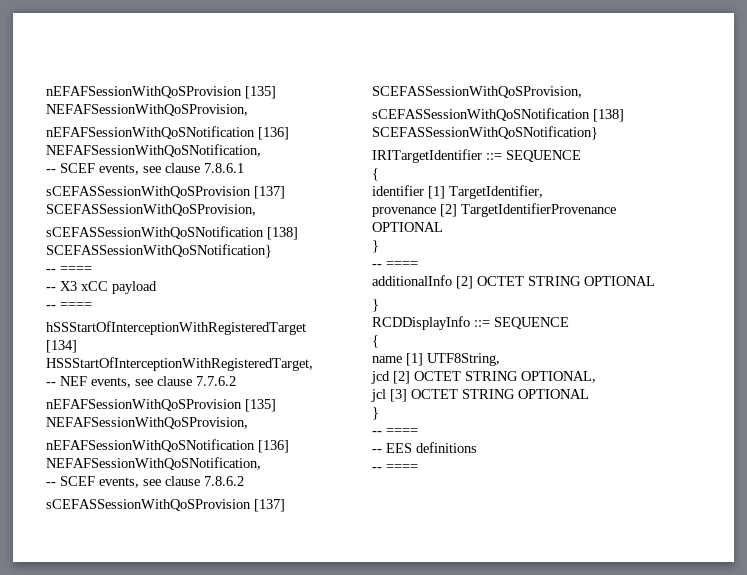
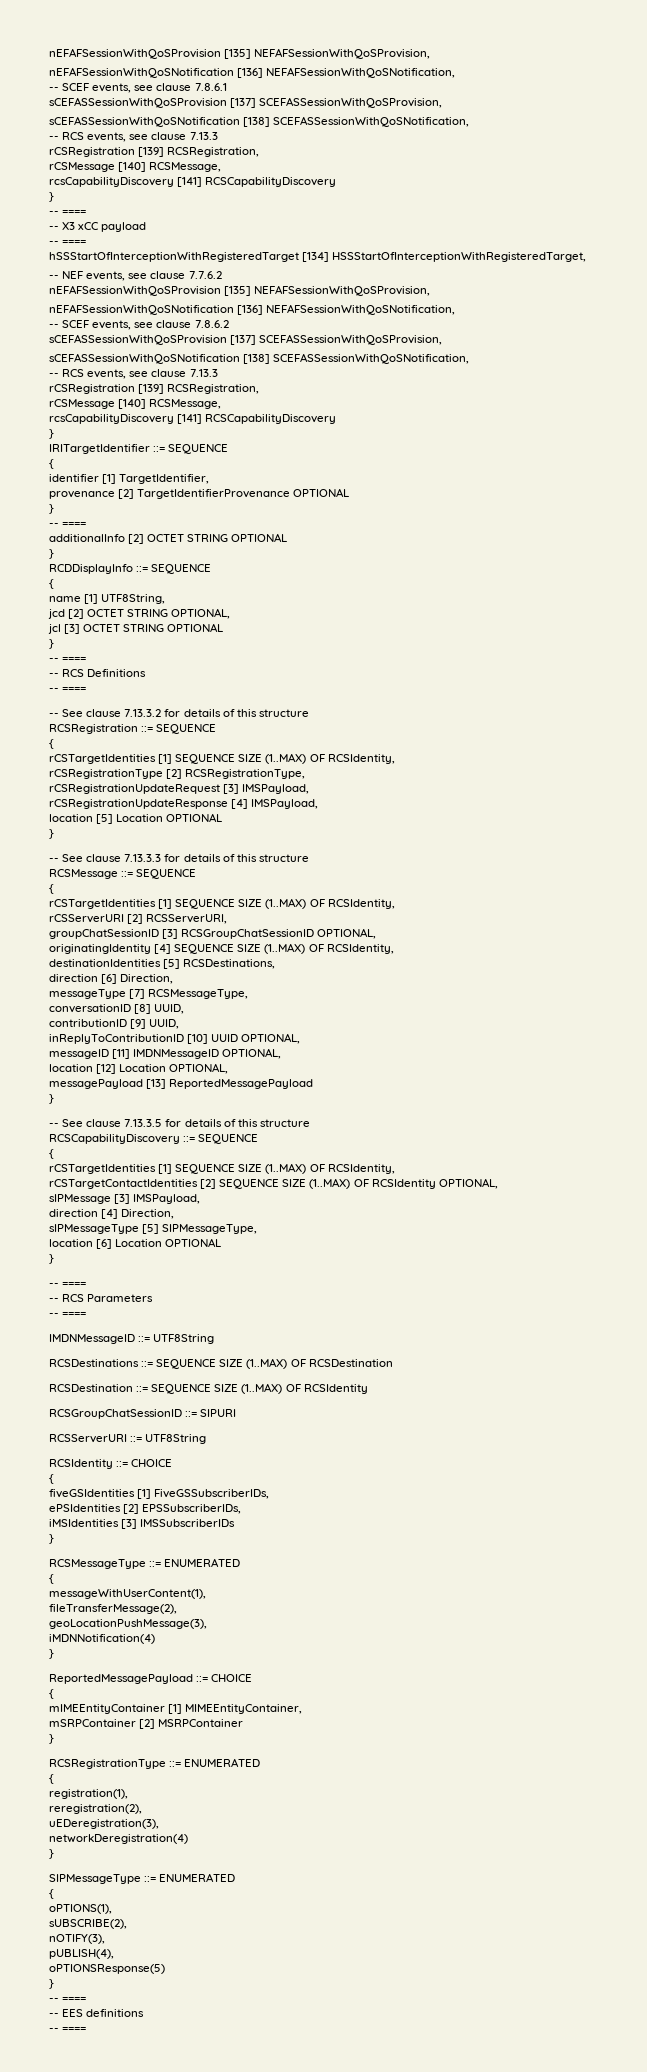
[46,244,272,258] SCEFASSessionWithQoSNotification} -> [273,116,470,127] [49,132,218,142] [49,147,260,157] [49,162,222,172] [49,177,337,187] [49,192,54,202] SCEFASSessionWithQoSNotification, // -- RCS events, see clause 7.13.3 // rCSRegistration [139] RCSRegistration, // rCSMessage [140] RCSMessage, // rcsCapabilityDiscovery [141] RCSCapabilityDiscovery // }
[372,126,598,140] SCEFASSessionWithQoSNotification} -> [273,353,470,364] [49,369,218,379] [49,384,260,394] [49,399,222,409] [49,414,337,424] [49,429,54,439] SCEFASSessionWithQoSNotification, // -- RCS events, see clause 7.13.3 // rCSRegistration [139] RCSRegistration, // rCSMessage [140] RCSMessage, // rcsCapabilityDiscovery [141] RCSCapabilityDiscovery // }
(418, 431) none -> [49,669,147,677] [49,687,87,692] [49,709,309,717] [49,724,217,734] [49,739,54,749] [49,753,395,764] [49,769,306,779] [49,784,310,794] [49,799,319,809] [49,813,223,824] [49,829,54,839] [49,854,309,862] [49,869,197,879] [49,884,54,894] [49,898,395,909] [49,914,228,924] [49,928,377,939] [49,943,394,954] [49,959,276,969] [49,974,174,984] [49,989,249,999] [49,1004,185,1014] [49,1019,180,1029] [49,1033,301,1044] [49,1048,282,1059] [49,1063,229,1074] [49,1079,314,1089] [49,1094,54,1104] [49,1119,310,1127] [49,1134,259,1144] [49,1149,54,1159] [49,1163,395,1174] [49,1178,498,1189] [49,1194,201,1204] [49,1209,175,1219] [49,1224,258,1234] [49,1238,222,1249] [49,1254,54,1264] [49,1282,87,1287] [49,1294,154,1302] [49,1312,87,1317] [49,1334,215,1344] [49,1358,393,1369] [49,1383,368,1394] [49,1409,237,1419] [49,1434,207,1444] [49,1459,173,1469] [49,1474,54,1484] [49,1489,270,1499] [49,1504,242,1514] [49,1519,236,1529] [49,1534,54,1544] [49,1558,241,1569] [49,1574,54,1584] [49,1589,206,1599] [49,1604,177,1614] [49,1619,207,1629] [49,1634,155,1644] [49,1649,54,1659] [49,1674,253,1684] [49,1689,54,1699] [49,1704,303,1714] [49,1719,244,1729] [49,1734,54,1744] [49,1758,261,1769] [49,1774,54,1784] [49,1789,128,1799] [49,1804,142,1814] [49,1819,159,1829] [49,1834,188,1844] [49,1849,54,1859] [49,1873,236,1884] [49,1889,54,1899] [49,1904,112,1914] [49,1919,127,1929] [49,1934,105,1944] [49,1949,114,1959] [49,1964,165,1974] [49,1979,54,1989] [49,1997,87,2002] // -- RCS Definitions // -- ==== // -- See clause 7.13.3.2 for details of this structure // RCSRegistration ::= SEQUENCE // { // rCSTargetIdentities [1] SEQUENCE SIZE (1..MAX) OF RCSIdentity, // rCSRegistrationType [2] RCSRegistrationType, // rCSRegistrationUpdateRequest [3] IMSPayload, // rCSRegistrationUpdateResponse [4] IMSPayload, // location [5] Location OPTIONAL // } // -- See clause 7.13.3.3 for details of this structure // RCSMessage ::= SEQUENCE // { // rCSTargetIdentities [1] SEQUENCE SIZE (1..MAX) OF RCSIdentity, // rCSServerURI [2] RCSServerURI, // groupChatSessionID [3] RCSGroupChatSessionID OPTIONAL, // originatingIdentity [4] SEQUENCE SIZE (1..MAX) OF RCSIdentity, // destinationIdentities [5] RCSDestinations, // direction [6] Direction, // messageType [7] RCSMessageType, // conversationID [8] UUID, // contributionID [9] UUID, // inReplyToContributionID [10] UUID OPTIONAL, // messageID [11] IMDNMessageID OPTIONAL, // location [12] Location OPTIONAL, // messagePayload [13] ReportedMessagePayload // } // -- See clause 7.13.3.5 for details of this structure // RCSCapabilityDiscovery ::= SEQUENCE // { // rCSTargetIdentities [1] SEQUENCE SIZE (1..MAX) OF RCSIdentity, // rCSTargetContactIdentities [2] SEQUENCE SIZE (1..MAX) OF RCSIdentity OPTIONAL, // sIPMessage [3] IMSPayload, // direction [4] Direction, // sIPMessageType [5] SIPMessageType, // location [6] Location OPTIONAL // } // -- ==== // -- RCS Parameters // -- ==== // IMDNMessageID ::= UTF8String // RCSDestinations ::= SEQUENCE SIZE (1..MAX) OF RCSDestination // RCSDestination ::= SEQUENCE SIZE (1..MAX) OF RCSIdentity // RCSGroupChatSessionID ::= SIPURI // RCSServerURI ::= UTF8String // RCSIdentity ::= CHOICE // { // fiveGSIdentities [1] FiveGSSubscriberIDs, // ePSIdentities [2] EPSSubscriberIDs, // iMSIdentities [3] IMSSubscriberIDs // } // RCSMessageType ::= ENUMERATED // { // messageWithUserContent(1), // fileTransferMessage(2), // geoLocationPushMessage(3), // iMDNNotification(4) // } // ReportedMessagePayload ::= CHOICE // { // mIMEEntityContainer [1] MIMEEntityContainer, // mSRPContainer [2] MSRPContainer // } // RCSRegistrationType ::= ENUMERATED // { // registration(1), // reregistration(2), // uEDeregistration(3), // networkDeregistration(4) // } // SIPMessageType ::= ENUMERATED // { // oPTIONS(1), // sUBSCRIBE(2), // nOTIFY(3), // pUBLISH(4), // oPTIONSResponse(5) // } // -- ====

